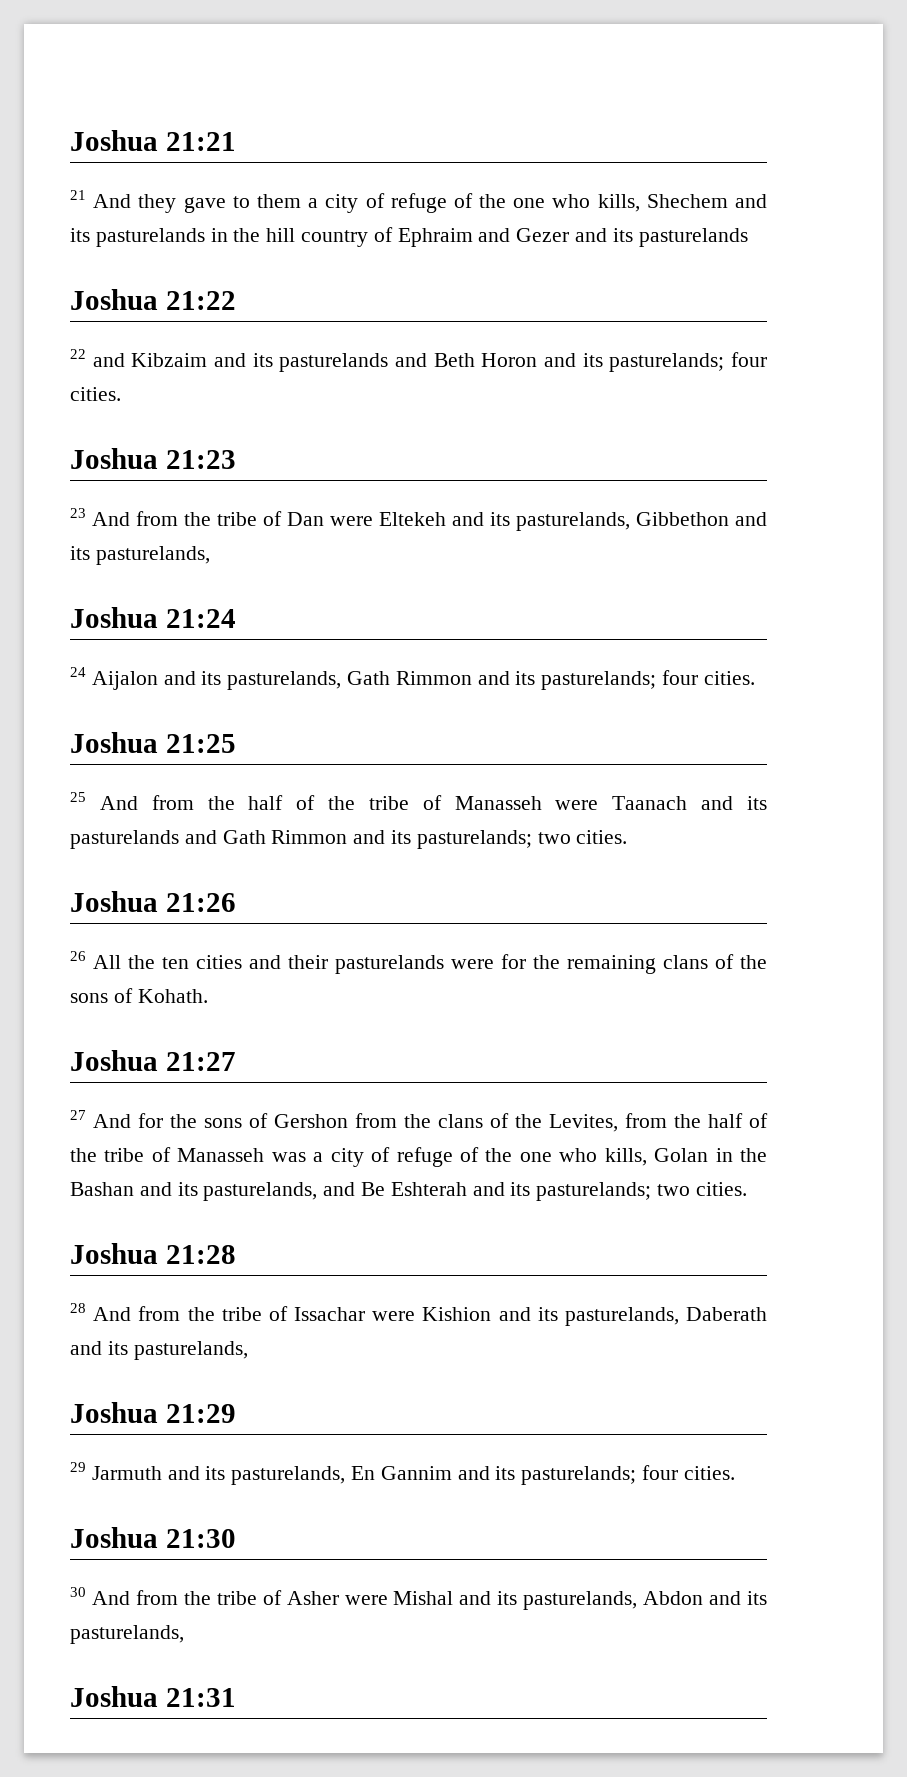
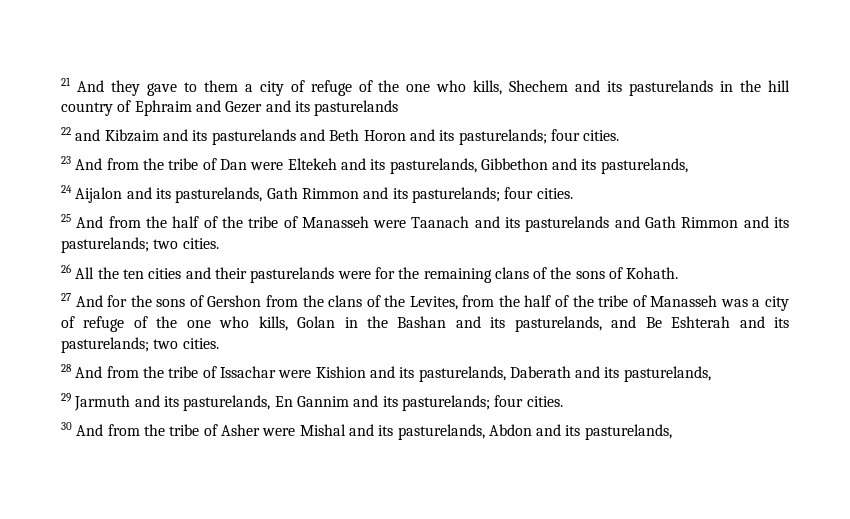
[70,130,236,151] Joshua 21:21 // -> (61, 81) none
[70,289,236,310] // Joshua 21:22 -> (399, 108) none
[70,448,236,469] // Joshua 21:23 -> (620, 135) none
[70,607,236,628] // Joshua 21:24 -> (688, 166) none
[70,732,236,753] // Joshua 21:25 -> (573, 193) none
[70,891,236,912] // Joshua 21:26 -> (219, 243) none
[70,1050,236,1071] // Joshua 21:27 -> (679, 273) none
[70,1243,236,1264] // Joshua 21:28 -> (219, 343) none
[70,1402,236,1423] // Joshua 21:29 -> (711, 374) none
[70,1527,236,1548] // Joshua 21:30 -> (563, 401) none
[70,1686,236,1707] // Joshua 21:31 -> (672, 432) none

